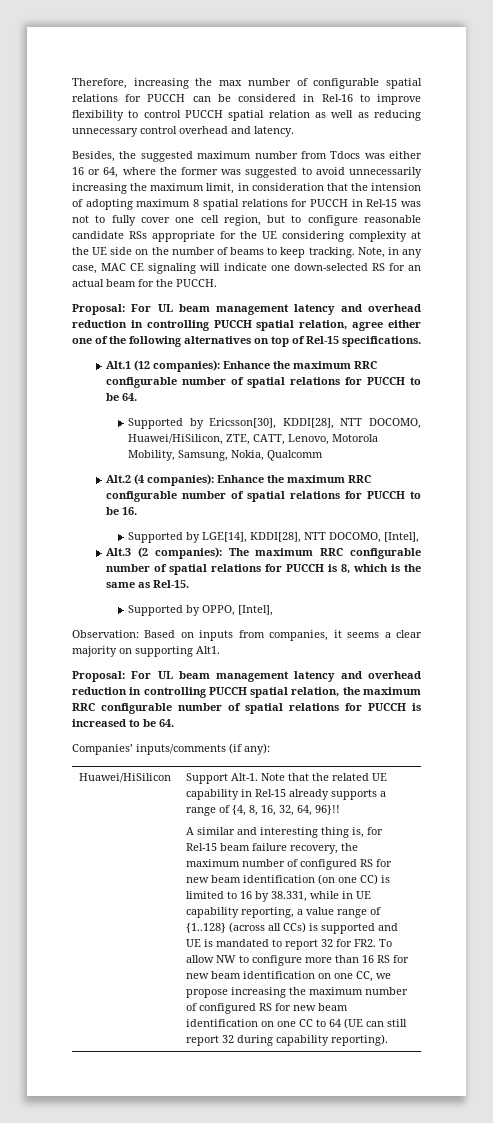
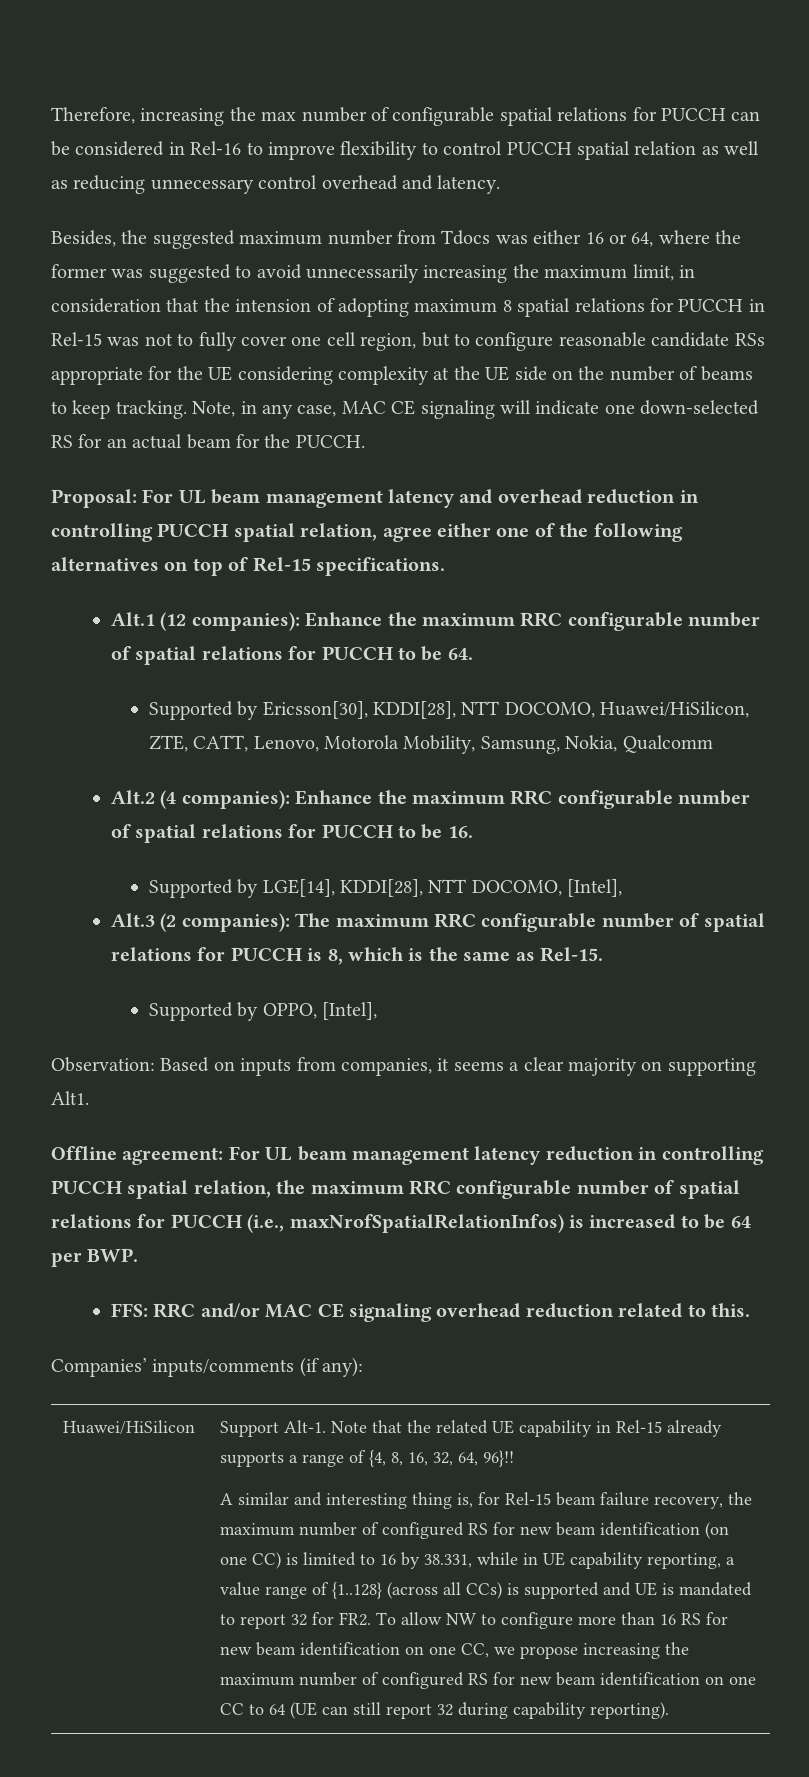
[72,671,421,682] Proposal: For UL beam management latency and overhead -> [51,1146,542,1165] Offline agreement: For UL beam management latency
(406, 707) none -> [247,1214,564,1233] (i.e., maxNrofSpatialRelationInfos)
[159,719,174,727] 64. -> [730,1216,751,1228] [51,1248,139,1267] [110,1303,750,1322] 64 per BWP. // FFS: RRC and/or MAC CE signaling overhead reduction related to this.

